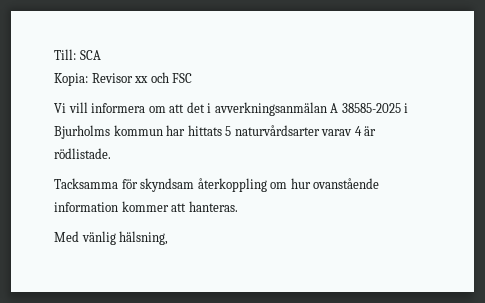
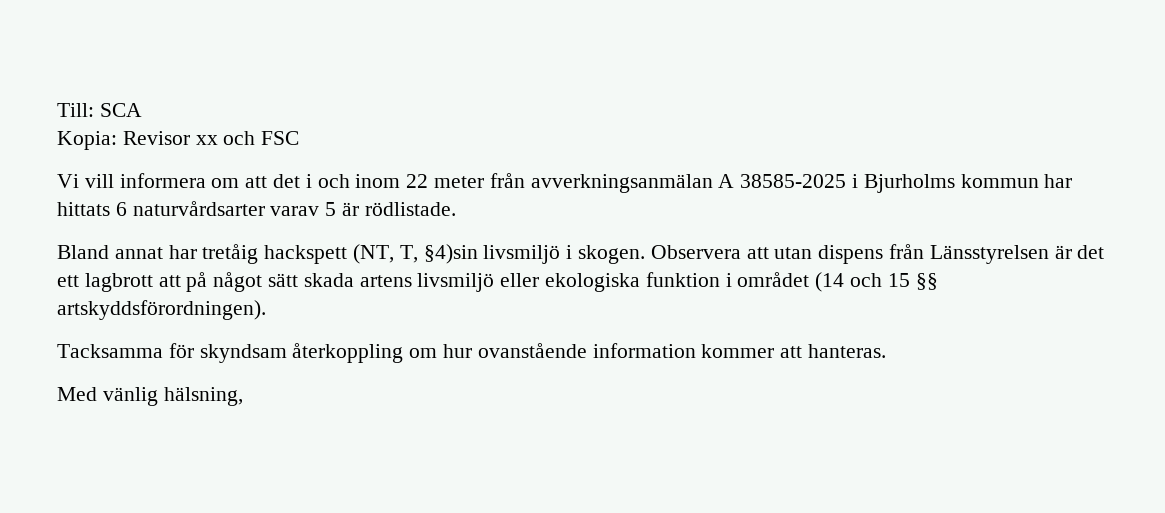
(212, 108) none -> [317,173,525,188] och inom 22 meter från
[225,126,232,136] 5 -> [115,202,127,216] 6
[354,126,362,136] 4 -> [325,202,337,216] 5
(111, 153) none -> [57,244,1105,264] [57,272,938,292] [57,300,266,320] // Bland annat har tretåig hackspett (NT, T, §4)sin livsmiljö i skogen. Observera att utan dispens från Länsstyrelsen är det ett lagbrott att på något sätt skada artens livsmiljö eller ekologiska funktion i området (14 och 15 §§ artskyddsförordningen).

